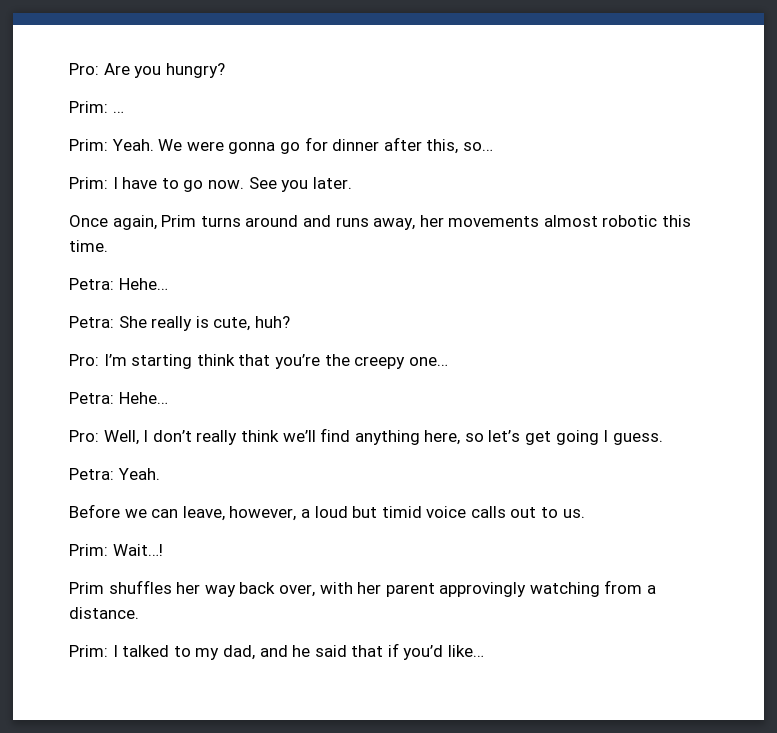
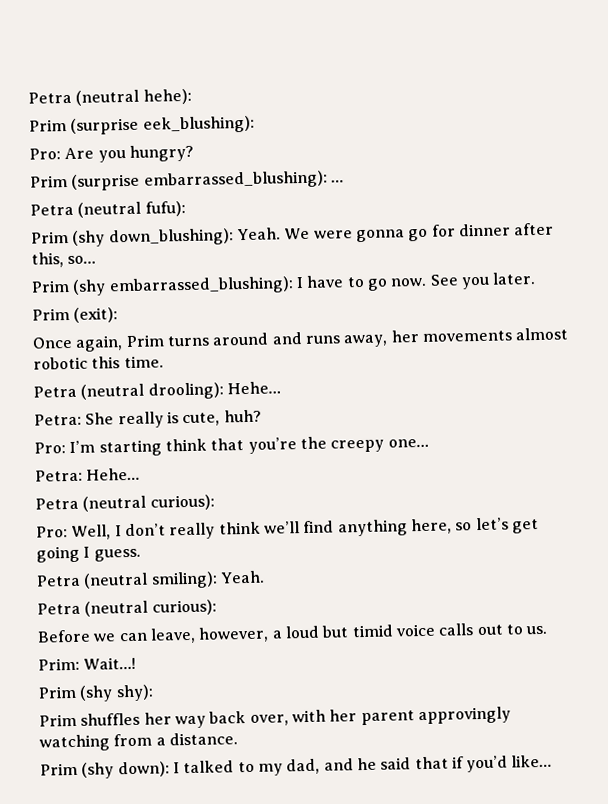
[69,63,225,78] [69,101,124,113] [69,139,108,151] Pro: Are you hungry? // Prim: … // Prim: -> [28,88,192,106] [29,115,255,135] [29,144,194,163] [30,170,344,191] [30,200,186,218] [31,228,234,247] Petra (neutral hehe): // Prim (surprise eek_blushing): // Pro: Are you hungry? // Prim (surprise embarrassed_blushing): … // Petra (neutral fufu): // Prim (shy down_blushing):
[69,177,108,189] Prim: -> [31,276,294,296] Prim (shy embarrassed_blushing):
(352, 183) none -> [32,307,119,323] // Prim (exit):
[69,278,114,290] Petra: -> [33,382,224,400] Petra (neutral drooling):
(168, 398) none -> [35,494,215,512] // Petra (neutral curious):
[69,468,160,480] Petra: Yeah. -> [36,570,265,589] [37,599,217,617] Petra (neutral smiling): Yeah. // Petra (neutral curious):
(163, 550) none -> [38,684,154,702] // Prim (shy shy):
[69,645,108,657] Prim: -> [40,761,170,779] Prim (shy down):

